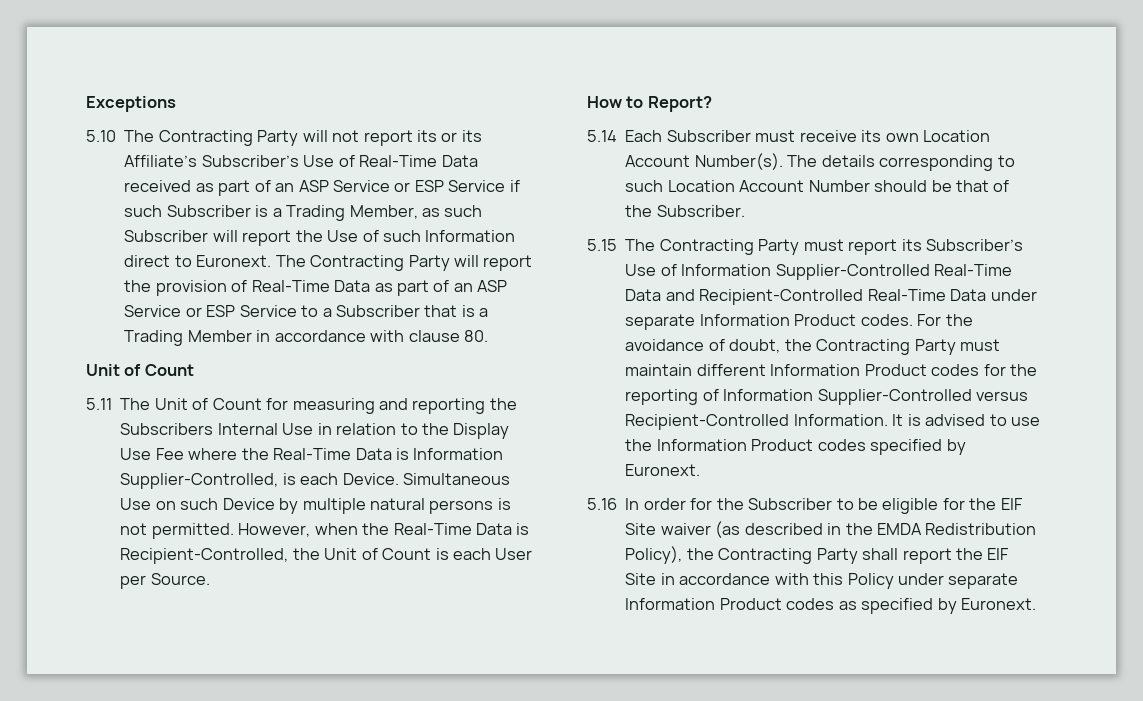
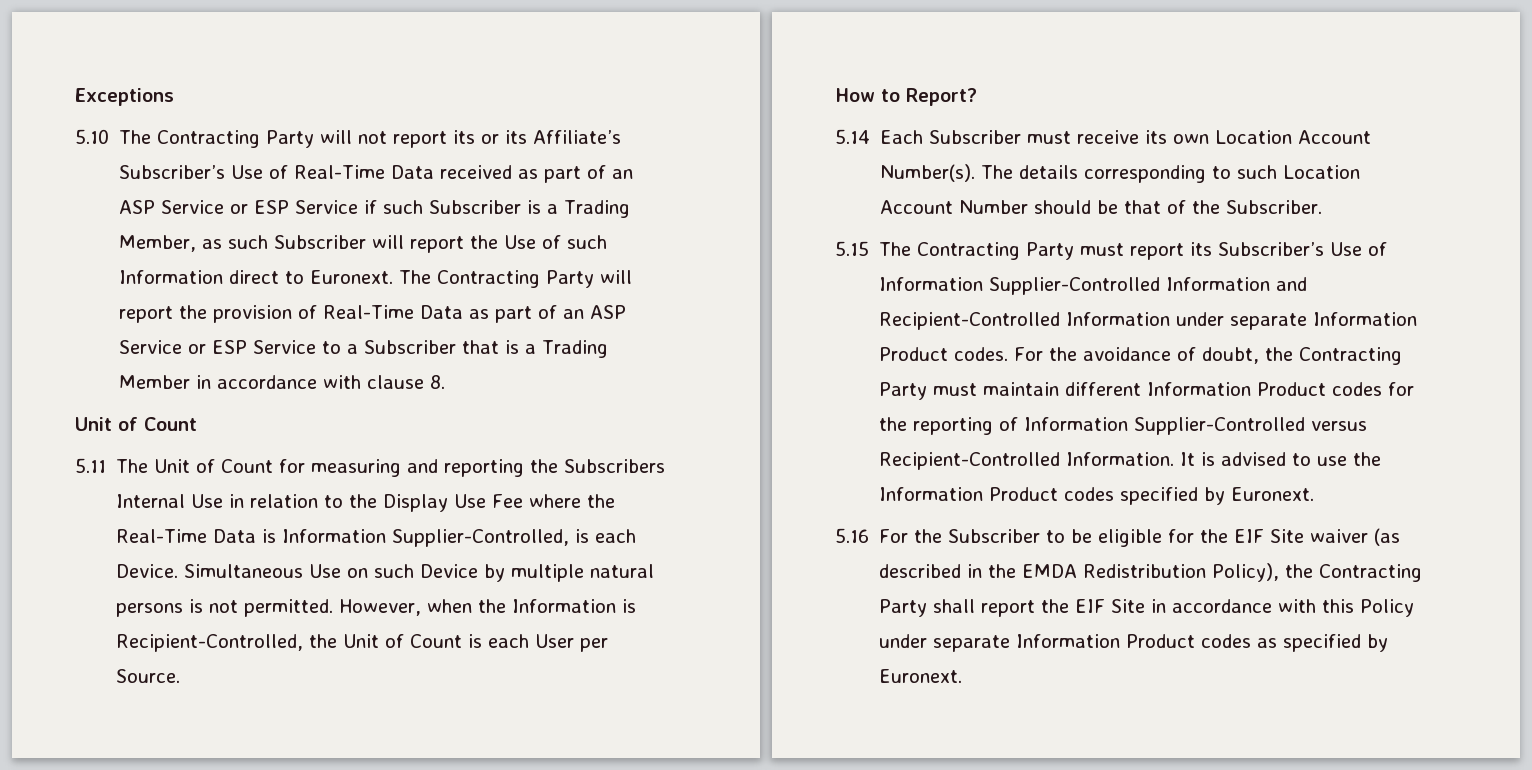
[463,330,488,342] 80. -> [430,375,446,389] 8.
[393,523,512,535] Real-Time Data -> [512,599,617,613] Information
[934,264,1013,276] [625,289,987,305] Real-Time Data and Recipient-Controlled Real-Time Data -> [1166,277,1308,291] [879,312,1171,330] Information and Recipient-Controlled Information
[625,498,713,510] In order for -> [879,529,909,543] For

